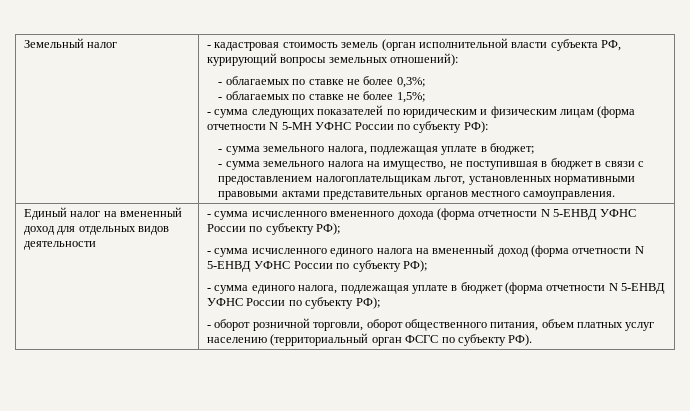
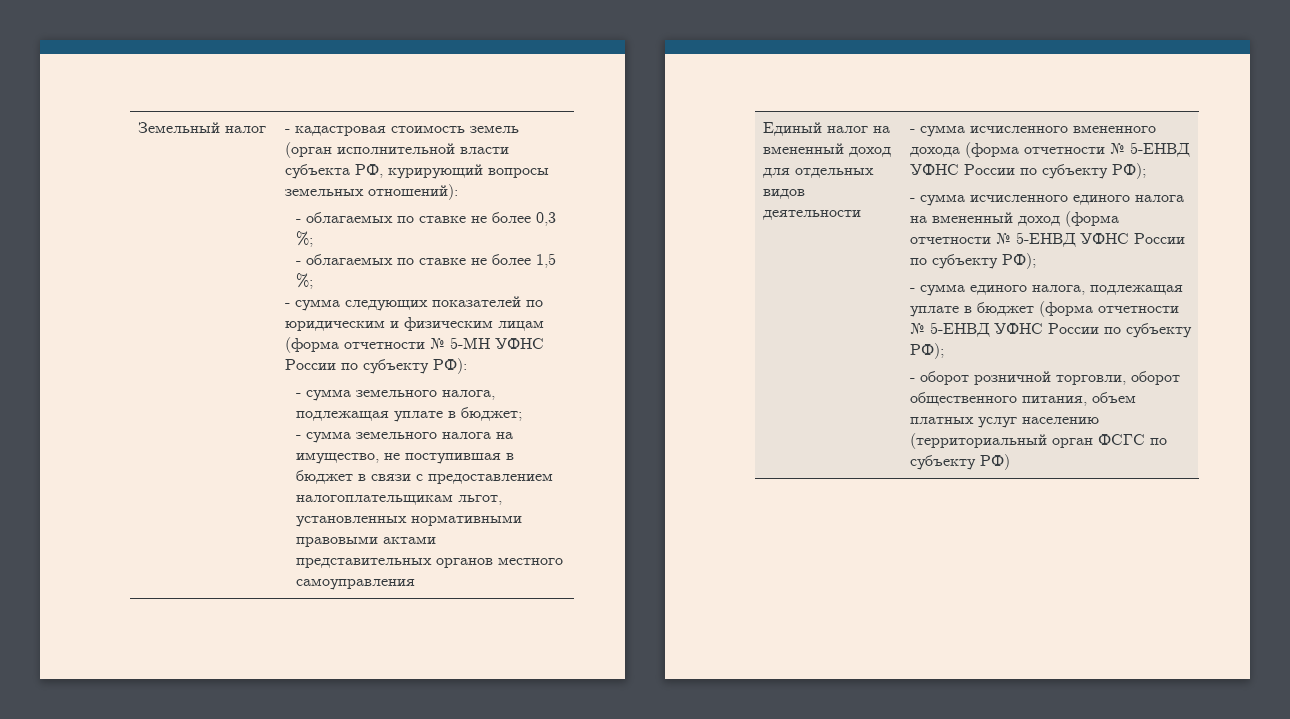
[396,77,425,88] [218,91,425,103] 0,3%; // - облагаемых по ставке не более 1,5%; -> [536,212,557,226] [296,231,314,247] [296,253,557,268] [296,273,314,289] 0,3 %; // - облагаемых по ставке не более 1,5 %;
[269,122,279,130] N -> [429,338,445,349] №
[523,191,616,200] самоуправления. -> [296,578,416,590] самоуправления
[540,209,550,217] N -> [1109,143,1125,154] №
[634,246,644,254] N -> [995,233,1011,244] №
[608,283,618,291] N -> [909,323,925,334] №
[508,334,533,346] РФ). -> [979,454,1010,470] РФ)

